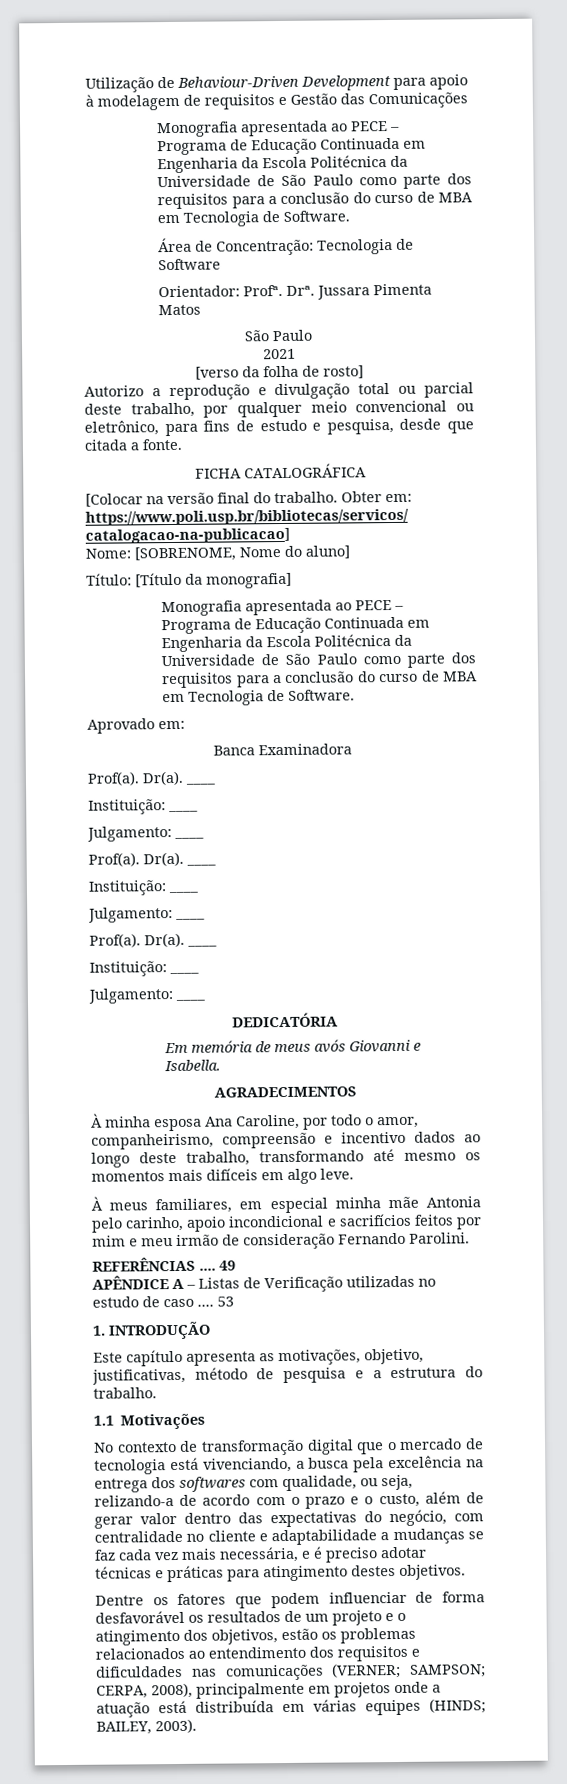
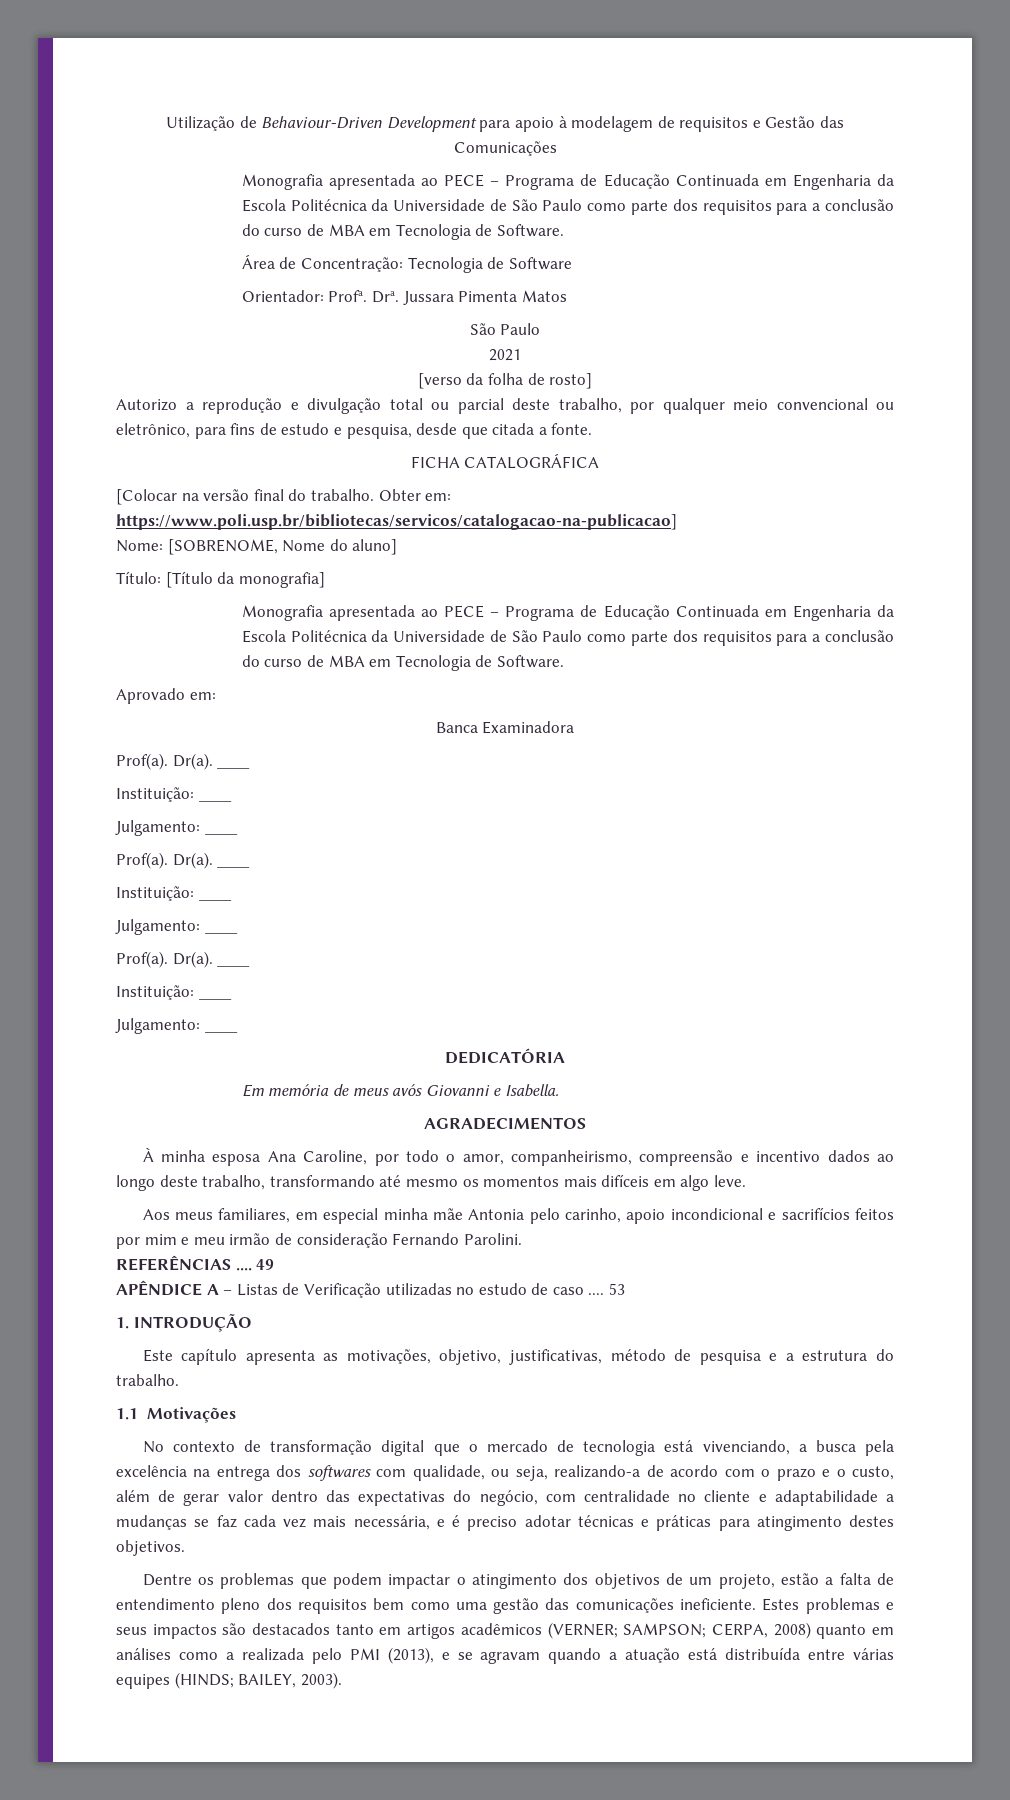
[91,1196,103,1211] À -> [142,1209,170,1220] Aos
[94,1495,174,1507] relizando-a -> [554,1465,641,1478] realizando-a
[177,1593,227,1605] fatores -> [220,1573,295,1589] problemas
[328,1591,486,1604] [95,1610,406,1626] [95,1627,416,1646] [95,1645,420,1662] [96,1662,486,1681] [96,1681,429,1699] influenciar de forma desfavorável os resultados de um projeto e o atingimento dos objetivos, estão os problemas relacionados ao entendimento dos requisitos e dificuldades nas comunicações (VERNER; SAMPSON; CERPA, 2008), principalmente em projetos onde -> [388,1573,895,1589] [116,1598,894,1614] [116,1622,894,1639] [116,1647,602,1664] impactar o atingimento dos objetivos de um projeto, estão a falta de entendimento pleno dos requisitos bem como uma gestão das comunicações ineficiente. Estes problemas e seus impactos são destacados tanto em artigos acadêmicos (VERNER; SAMPSON; CERPA, 2008) quanto em análises como a realizada pelo PMI (2013), e se agravam quando
[282,1703,305,1713] em -> [808,1649,846,1660] entre

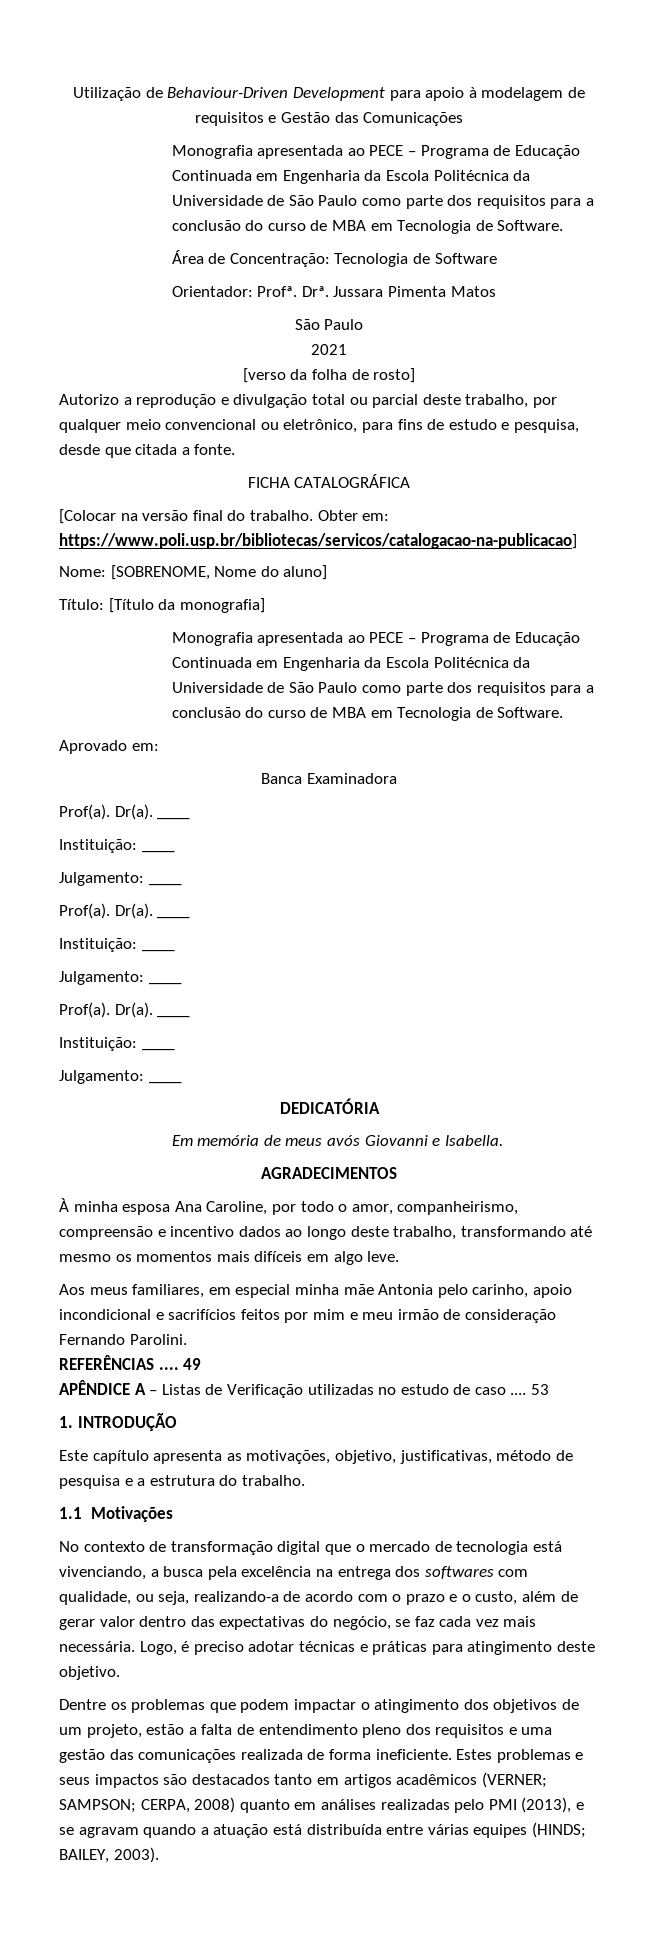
[545,1490,895,1506] [116,1515,187,1530] com centralidade no cliente e adaptabilidade a mudanças -> (391, 1623) none
[353,1515,445,1530] necessária, e -> [59,1641,177,1655] necessária. Logo,
[849,1515,894,1527] [116,1540,185,1556] destes objetivos. -> [556,1641,595,1652] [59,1666,120,1680] deste objetivo.
[373,1598,450,1610] bem como -> [508,1727,517,1735] e
(674, 1605) none -> [240,1749,371,1760] realizada de forma
[178,1648,304,1661] como a realizada -> [380,1799,450,1810] realizadas

